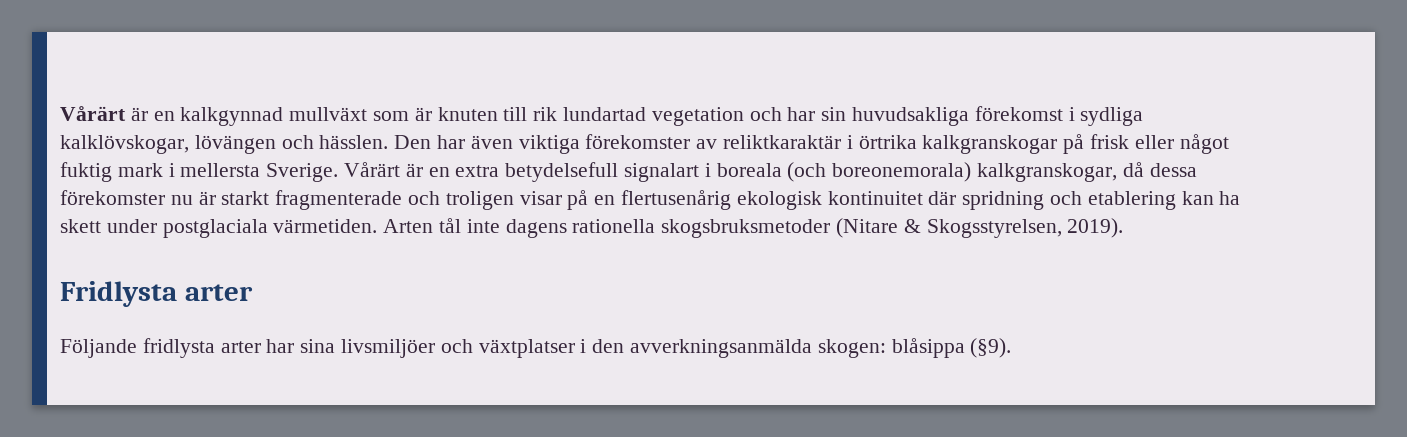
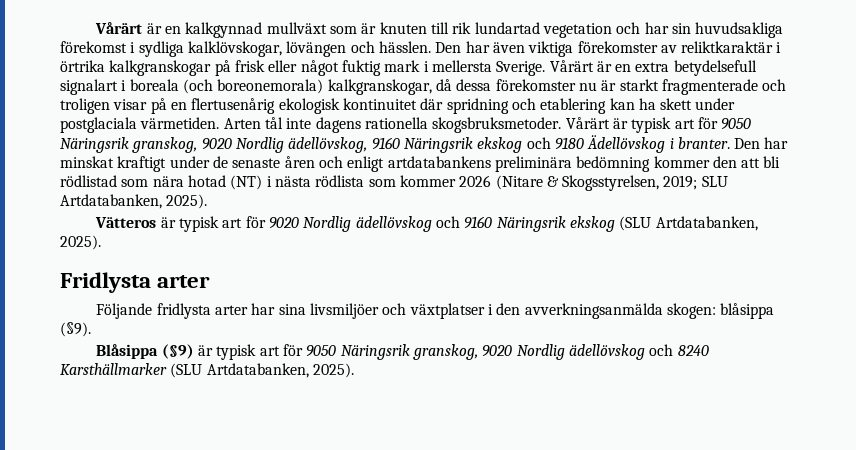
[661,218,1124,238] skogsbruksmetoder (Nitare & Skogsstyrelsen, 2019). -> [432,117,752,133] [60,135,789,153] [60,156,781,172] [60,175,728,191] [60,194,208,209] [95,216,758,232] [60,235,101,250] skogsbruksmetoder. Vårärt är typisk art för 9050 Näringsrik granskog, 9020 Nordlig ädellövskog, 9160 Näringsrik ekskog och 9180 Ädellövskog i branter. Den har minskat kraftigt under de senaste åren och enligt artdatabankens preliminära bedömning kommer den att bli rödlistad som nära hotad (NT) i nästa rödlista som kommer 2026 (Nitare & Skogsstyrelsen, 2019; SLU Artdatabanken, 2025). // Vätteros är typisk art för 9020 Nordlig ädellövskog och 9160 Näringsrik ekskog (SLU Artdatabanken, 2025).
(1012, 348) none -> [96,344,709,360] [60,363,354,378] // Blåsippa (§9) är typisk art för 9050 Näringsrik granskog, 9020 Nordlig ädellövskog och 8240 Karsthällmarker (SLU Artdatabanken, 2025).

